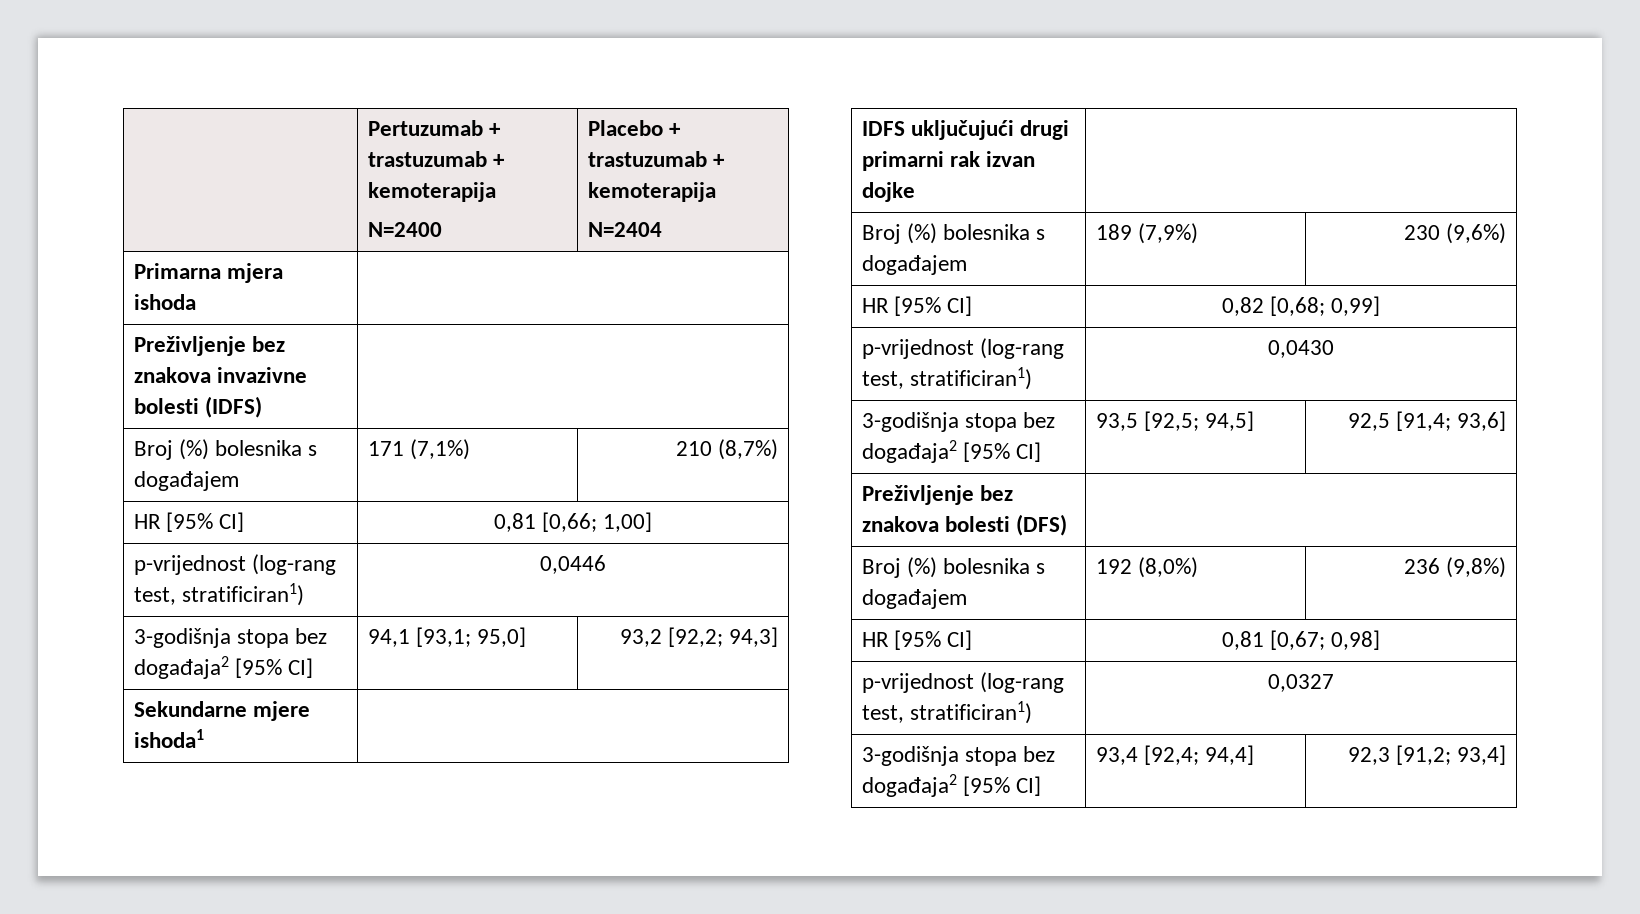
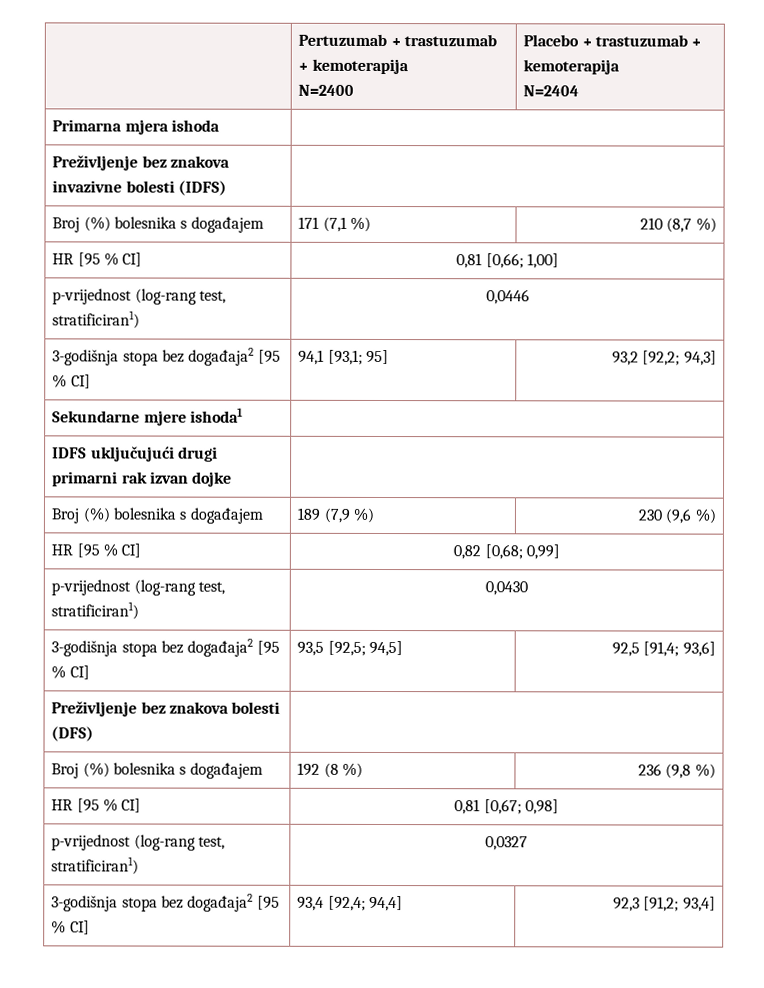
[409,439,470,460] (7,1%) -> [322,216,371,232] (7,1 %)
[718,439,779,460] [133,512,213,532] (8,7%) // HR [95% -> [666,217,717,233] [52,252,119,267] (8,7 %) // HR [95 %
[234,658,282,678] [95% -> [257,349,281,364] [52,374,68,388] [95 %
[476,627,526,647] 95,0] -> [365,349,389,365] 95]
[1137,223,1198,244] (7,9%) -> [323,507,374,523] (7,9 %)
[1446,223,1507,244] [861,296,941,316] (9,6%) // HR [95% -> [665,508,716,524] [51,543,118,558] (9,6 %) // HR [95 %
[962,442,1010,462] [95% -> [256,640,280,655] [51,665,67,679] [95 %
[1137,557,1198,578] (8,0%) -> [323,762,363,778] (8 %)
[1446,557,1507,578] [861,630,941,650] (9,8%) // HR [95% -> [665,763,716,779] [51,798,118,813] (9,8 %) // HR [95 %
[962,776,1010,796] [95% -> [256,895,280,910] [51,920,67,934] [95 %

